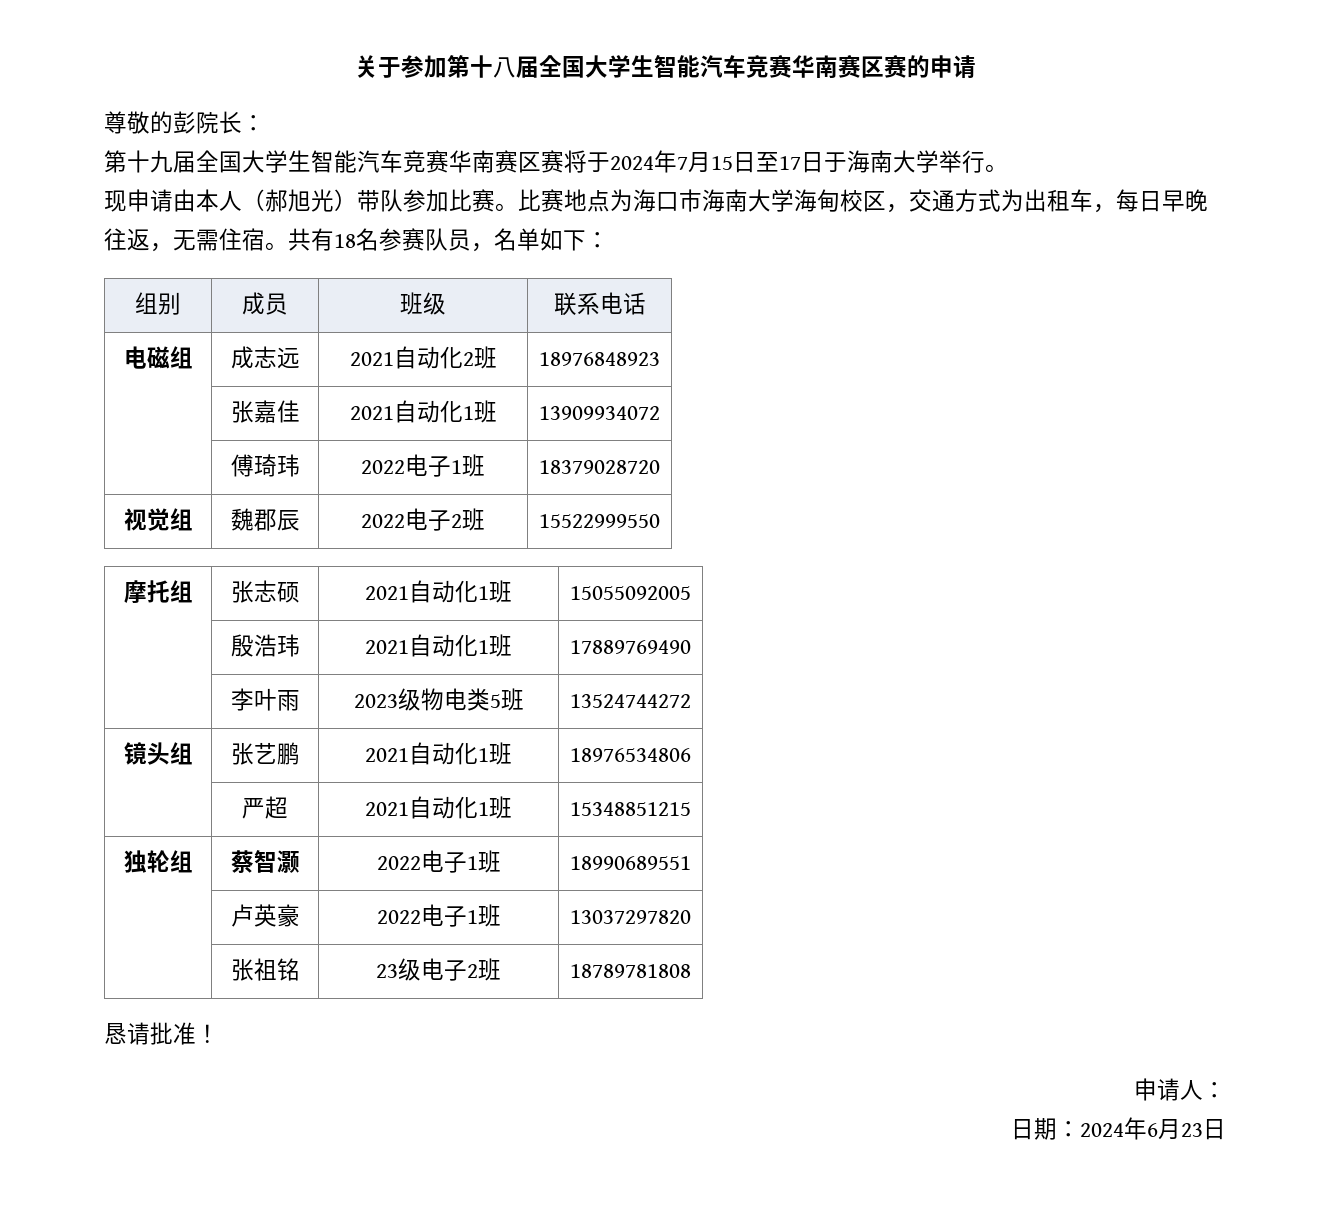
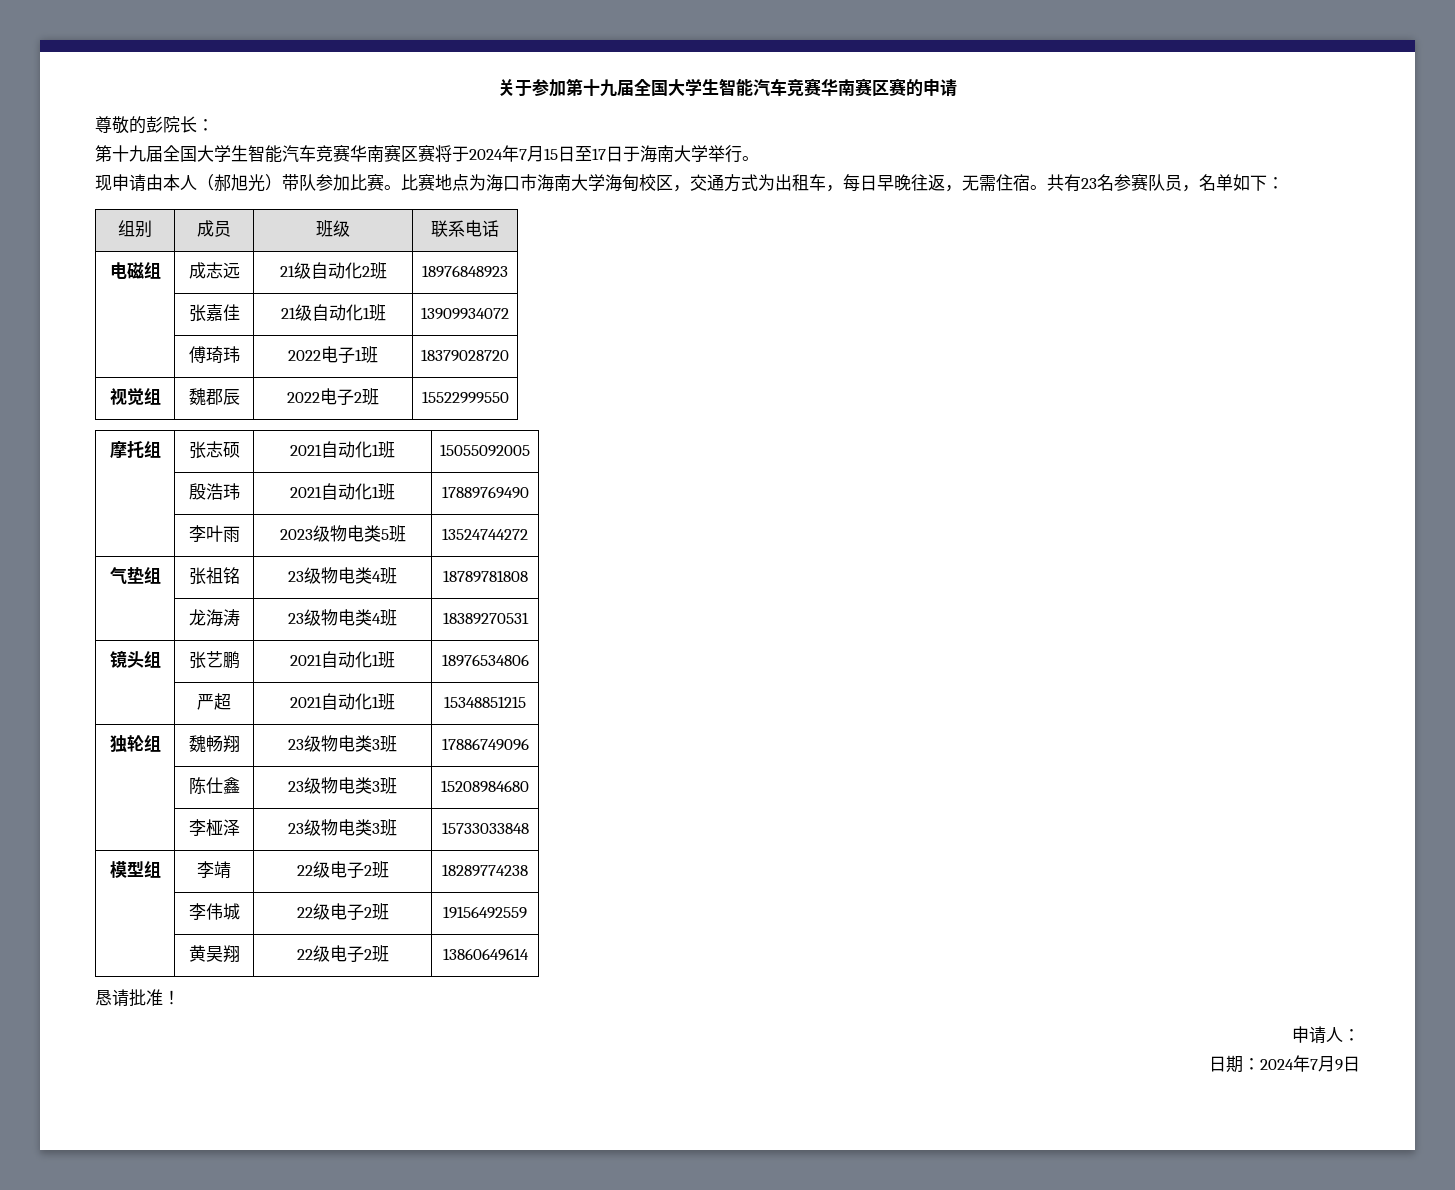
[492,57,516,78] 八 -> [600,79,617,97] 九
[334,234,356,248] 18 -> [1081,178,1097,189] 23
[349,352,394,366] 2021 -> [279,262,311,279] 21级
[349,406,394,420] 2021 -> [280,304,312,321] 21级
(691, 701) none -> [109,567,161,584] [188,567,240,585] [288,567,397,584] [442,570,528,583] [188,609,240,627] [288,609,397,626] [442,612,529,625] // 气垫组 | 张祖铭 | 23级物电类4班 | 18789781808 // | 龙海涛 | 23级物电类4班 | 18389270531
[230,850,300,873] [376,850,501,873] [570,856,691,870] [230,904,300,927] [376,904,501,927] [570,910,691,924] [230,958,300,981] [376,958,501,981] [570,964,691,978] 蔡智灏 | 2022电子1班 | 18990689551 // | 卢英豪 | 2022电子1班 | 13037297820 // | 张祖铭 | 23级电子2班 | 18789781808 -> [188,735,240,753] [288,735,397,752] [441,738,529,751] [188,777,240,795] [288,777,397,794] [441,780,529,793] [188,819,240,836] [288,819,397,836] [441,822,529,834] [109,861,161,878] [197,861,231,879] [296,861,389,879] [442,864,528,877] [188,903,240,920] [296,903,389,921] [443,906,527,919] [188,945,240,963] [296,945,389,963] [442,948,529,961] 魏畅翔 | 23级物电类3班 | 17886749096 // | 陈仕鑫 | 23级物电类3班 | 15208984680 // | 李桠泽 | 23级物电类3班 | 15733033848 // 模型组 | 李靖 | 22级电子2班 | 18289774238 // | 李伟城 | 22级电子2班 | 19156492559 // | 黄昊翔 | 22级电子2班 | 13860649614
[1147,1119,1203,1140] 6月23 -> [1310,1056,1343,1072] 7月9

